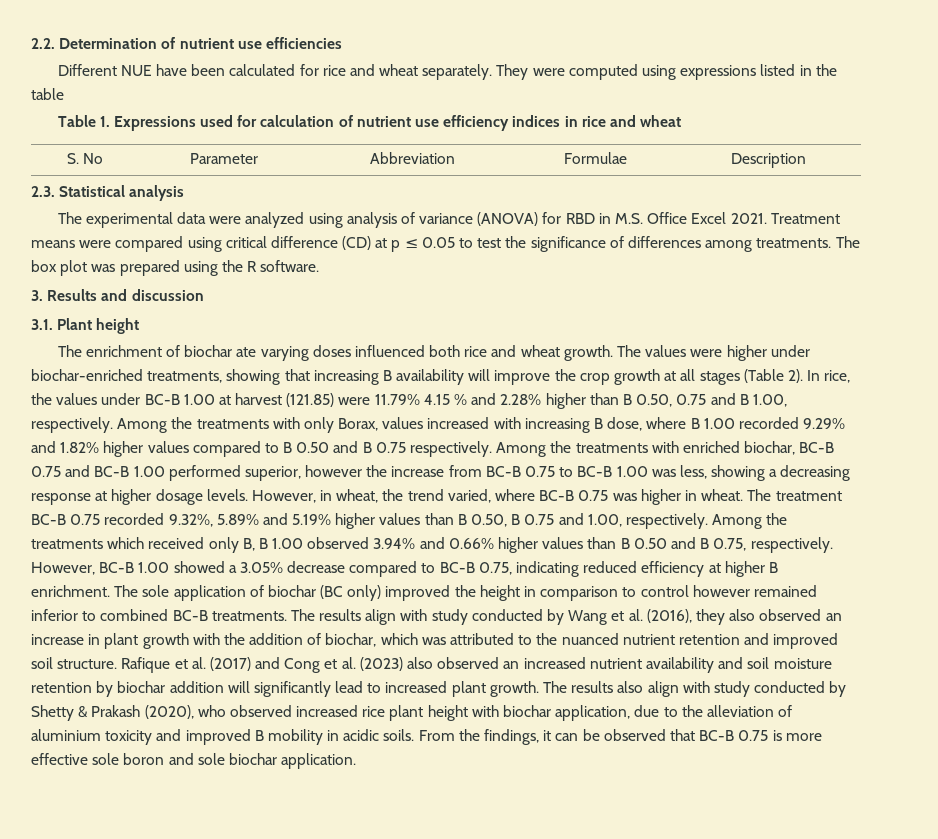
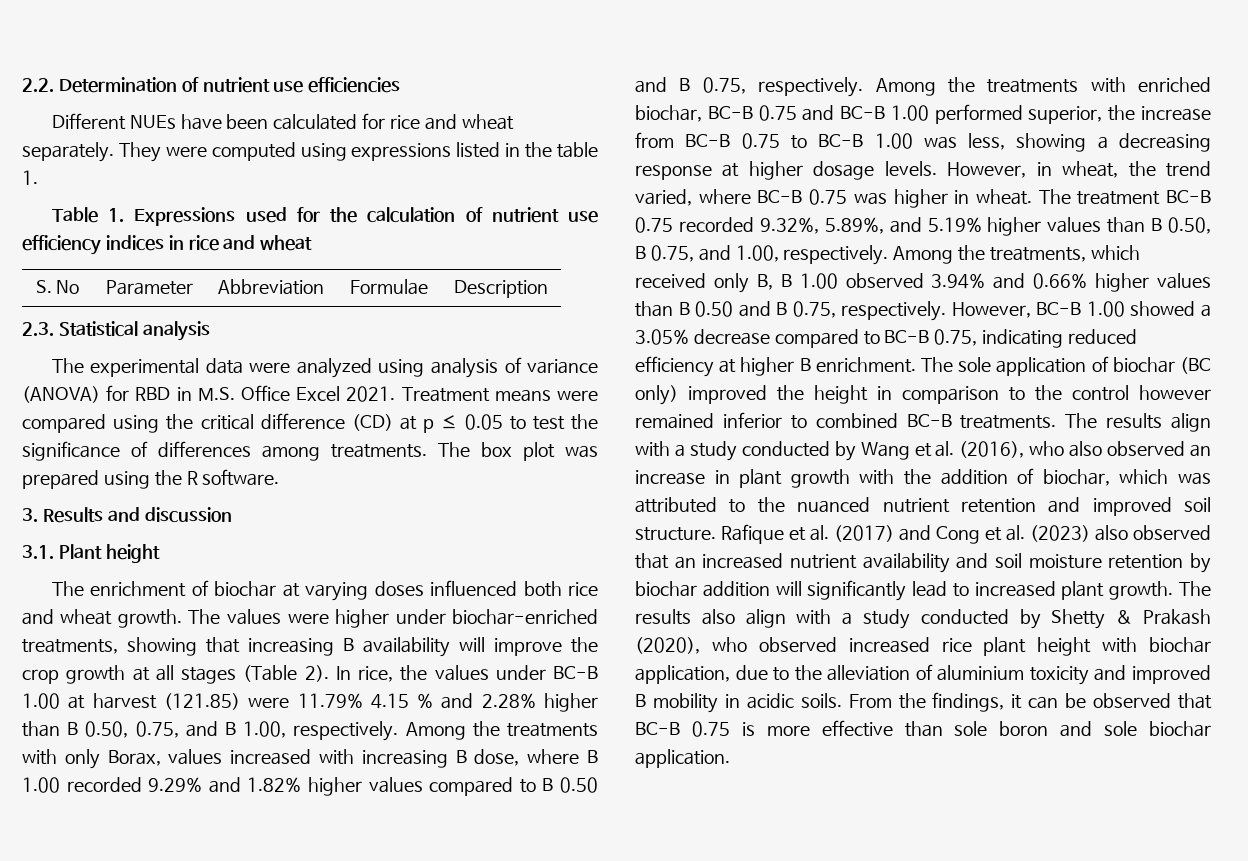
[120,65,152,76] NUE -> [129,115,176,129] NUEs
(64, 94) none -> [22,170,38,185] 1.
(258, 121) none -> [330,207,358,223] the
(222, 244) none -> [166,414,194,430] the
[236,347,257,357] ate -> [282,583,300,597] at
[676,394,707,405] 0.75 -> [135,721,179,738] 0.75,
[375,442,406,453] 0.75 -> [702,77,746,94] 0.75,
[305,465,363,477] however -> (1103, 115) none
[216,514,259,525] 5.89% -> [824,217,884,234] 5.89%,
[524,514,555,525] 0.75 -> [650,245,694,262] 0.75,
[31,539,103,549] treatments -> [990,247,1087,262] treatments,
(637, 592) none -> [1035,385,1062,401] the
(428, 615) none -> [674,444,685,457] a
[695,609,725,625] they -> [1029,441,1065,456] who
(500, 663) none -> [635,553,669,569] that
(710, 687) none -> [842,612,853,625] a
(88, 759) none -> [904,721,943,737] than

